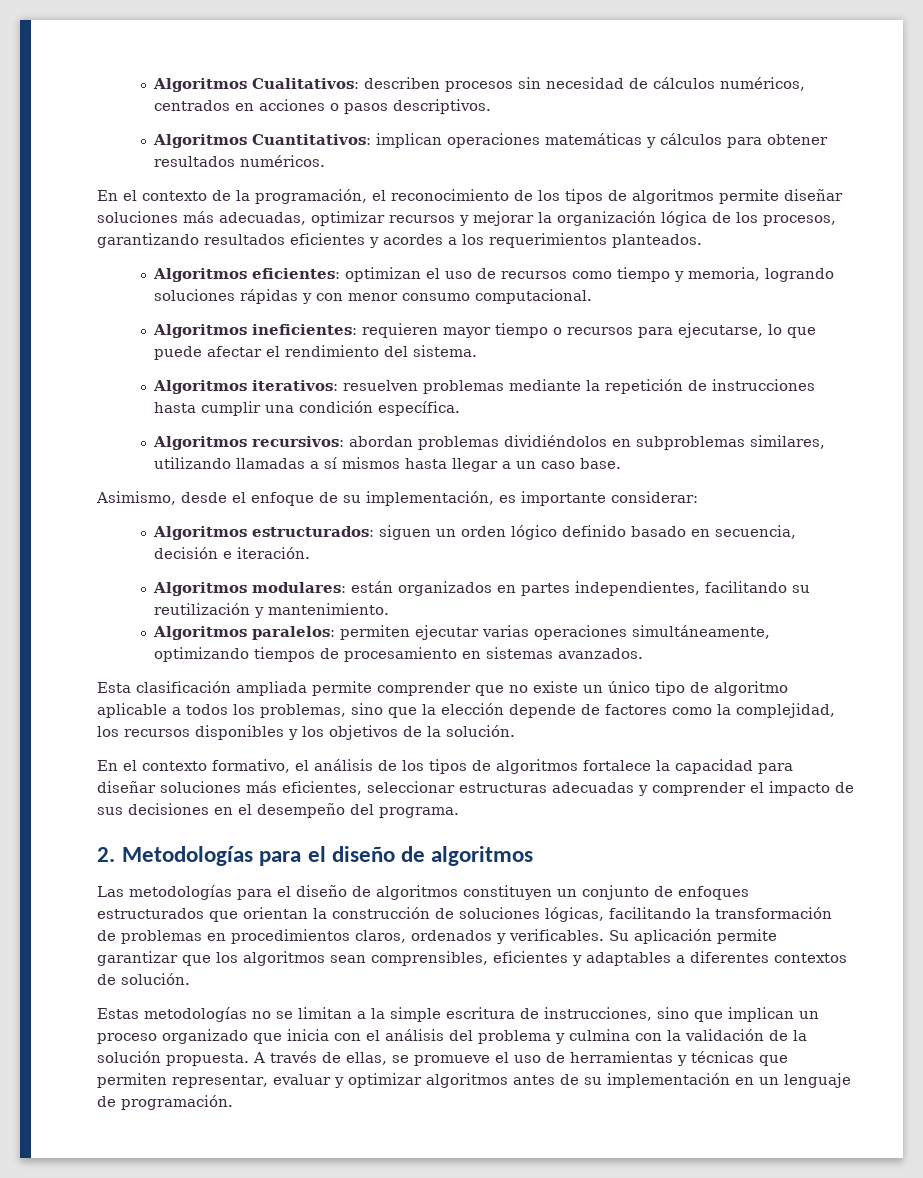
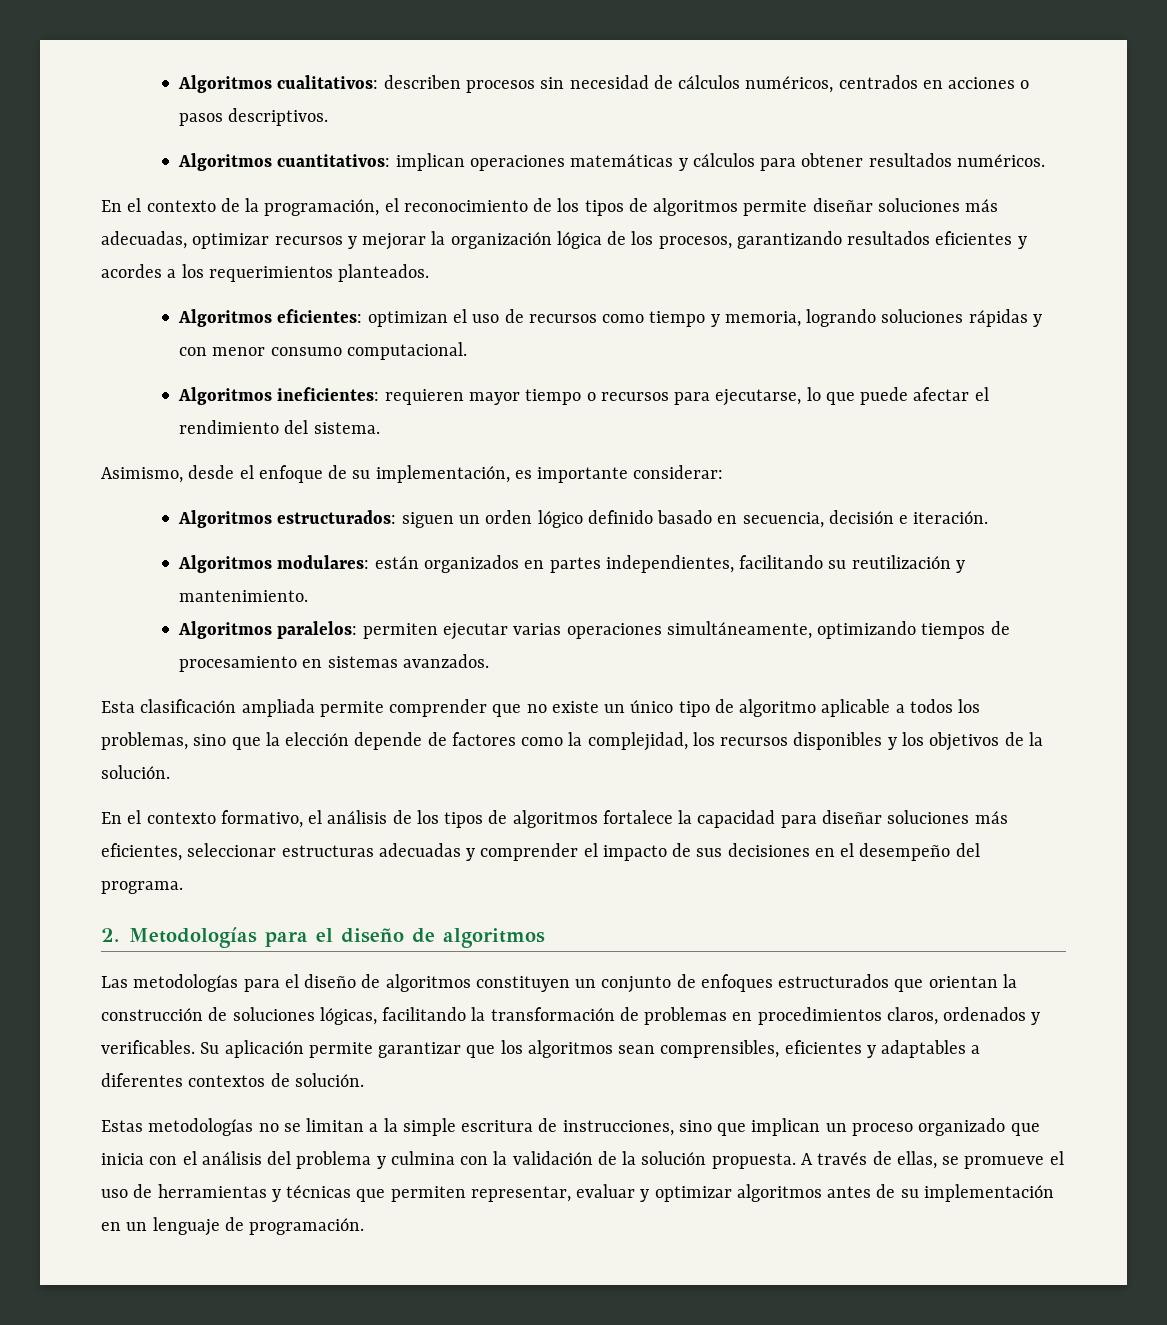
[152,78,359,92] Algoritmos Cualitativos: -> [178,75,379,93] Algoritmos cualitativos:
[251,134,371,145] Cuantitativos: -> [277,154,391,167] cuantitativos:
[152,379,815,394] [153,401,460,416] [152,435,825,450] [153,457,621,472] // Algoritmos iterativos: resuelven problemas mediante la repetición de instrucciones hasta cumplir una condición específica. // Algoritmos recursivos: abordan problemas dividiéndolos en subproblemas similares, utilizando llamadas a sí mismos hasta llegar a un caso base. -> (380, 428) none

